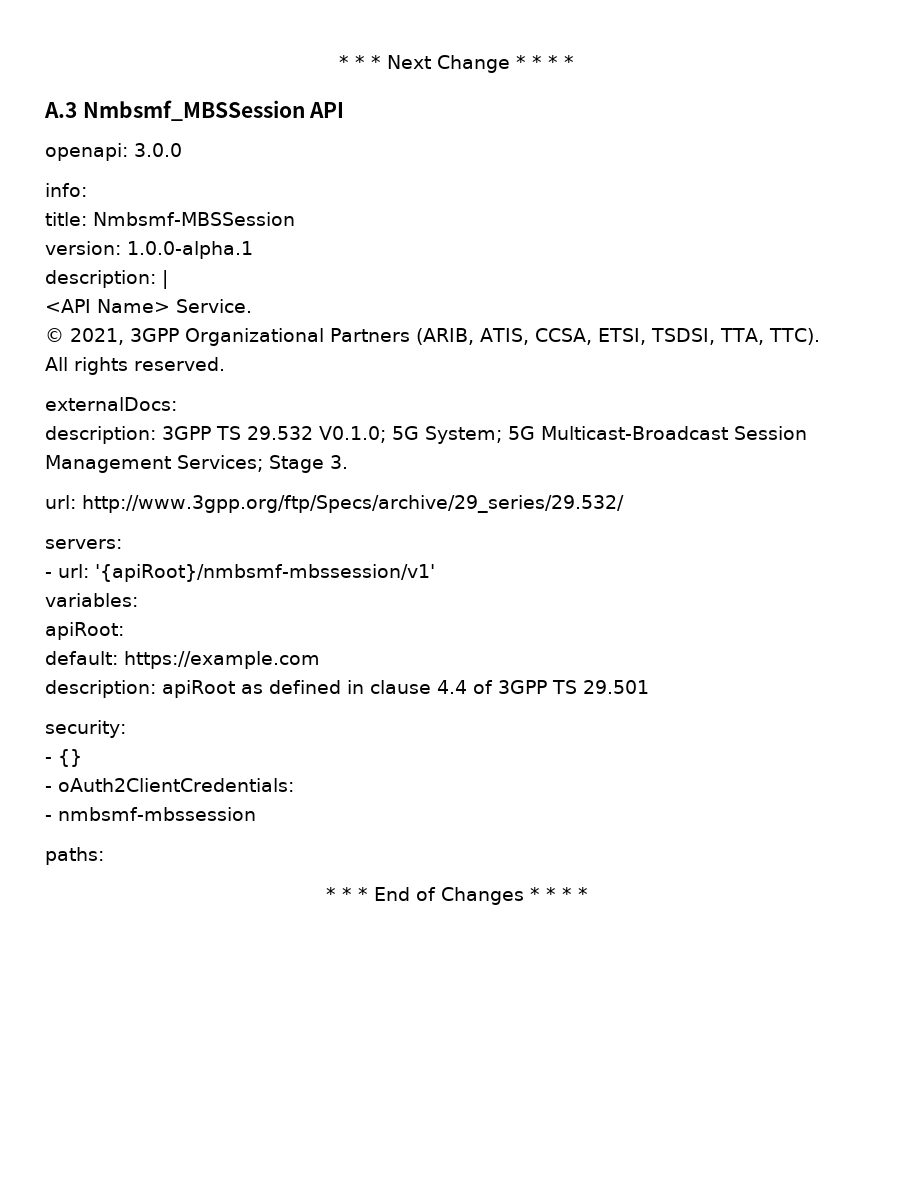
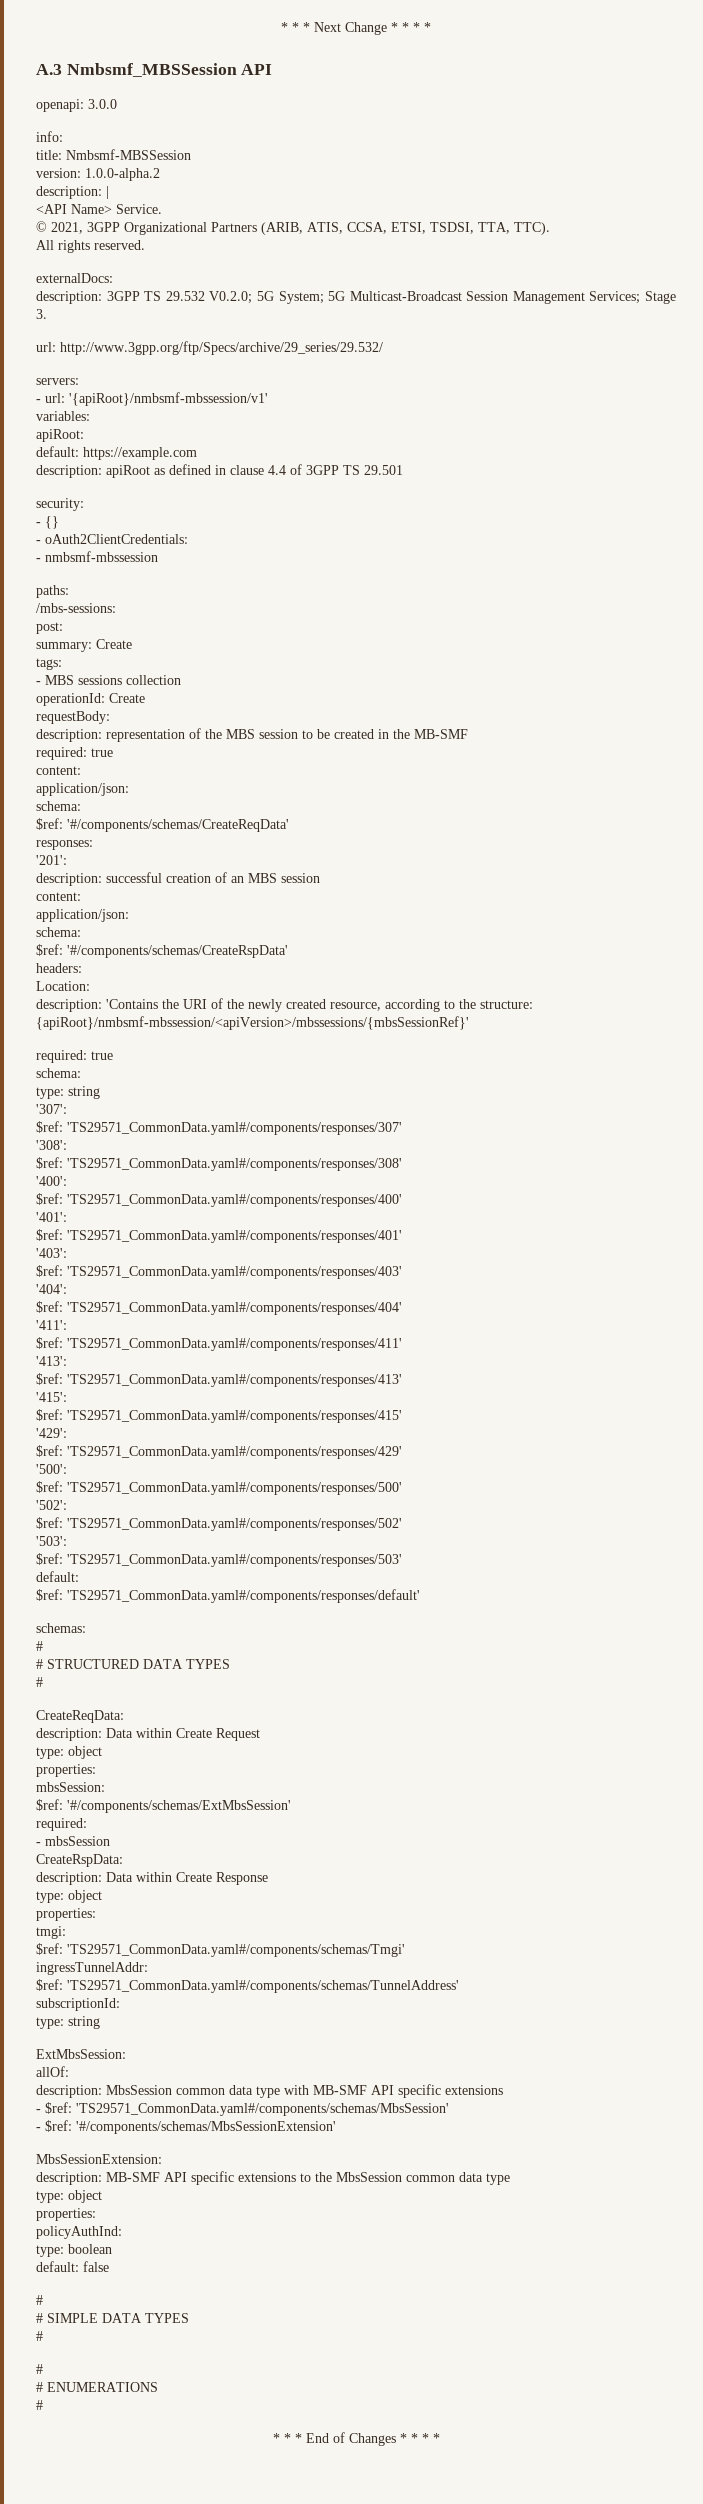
[127,241,253,259] 1.0.0-alpha.1 -> [85,168,160,181] 1.0.0-alpha.2
[319,426,386,443] V0.1.0; -> [209,291,253,304] V0.2.0;
(104, 856) none -> [36,603,116,613] [36,622,63,634] [36,639,132,652] [36,658,62,670] [36,675,181,685] [36,693,145,706] [36,711,110,724] [36,728,468,742] [36,747,113,760] [36,766,81,775] [36,783,129,796] [36,801,81,811] [36,818,289,832] [36,840,93,850] [36,855,67,865] [36,872,320,886] [36,892,81,901] [36,909,129,922] [36,927,81,937] [36,944,288,958] [36,963,82,973] [36,981,90,991] [36,998,533,1012] [36,1016,469,1030] [36,1050,113,1063] [36,1068,81,1078] [36,1086,100,1099] [36,1104,67,1114] [36,1121,402,1135] [36,1140,67,1150] [36,1157,402,1171] [36,1176,67,1186] [36,1193,402,1207] [36,1212,67,1222] [36,1229,402,1243] [36,1248,67,1258] [36,1265,402,1279] [36,1284,67,1294] [36,1301,402,1315] [36,1320,67,1330] [36,1337,402,1351] [36,1356,67,1366] [36,1373,402,1387] [36,1392,67,1402] [36,1409,402,1423] [36,1428,67,1438] [36,1445,402,1459] [36,1464,67,1474] [36,1481,402,1495] [36,1500,67,1510] [36,1517,402,1531] [36,1536,67,1546] [36,1553,402,1567] [36,1571,79,1582] [36,1589,420,1603] [36,1623,86,1633] [36,1641,43,1651] [36,1659,230,1669] [36,1677,43,1687] [36,1710,124,1723] [36,1728,260,1741] [36,1746,102,1759] [36,1764,96,1777] [36,1782,105,1792] [36,1799,291,1813] [36,1818,87,1831] [36,1836,110,1846] [36,1854,123,1867] [36,1872,268,1885] [36,1890,102,1903] [36,1908,96,1921] [36,1926,66,1939] [36,1943,405,1957] [36,1962,148,1975] [36,1979,459,1993] [36,1998,120,2011] [36,2016,100,2029] [36,2049,126,2059] [36,2066,69,2077] [36,2084,503,2098] [36,2102,449,2116] [36,2120,336,2134] [36,2154,162,2164] [36,2171,510,2185] [36,2190,102,2203] [36,2208,96,2221] [36,2226,122,2239] [36,2244,112,2257] [36,2261,109,2272] [36,2295,43,2305] [36,2313,189,2323] [36,2331,43,2341] [36,2364,43,2374] [36,2382,158,2392] [36,2400,43,2410] // /mbs-sessions: // post: // summary: Create // tags: // - MBS sessions collection // operationId: Create // requestBody: // description: representation of the MBS session to be created in the MB-SMF // required: true // content: // application/json: // schema: // $ref: '#/components/schemas/CreateReqData' // responses: // '201': // description: successful creation of an MBS session // content: // application/json: // schema: // $ref: '#/components/schemas/CreateRspData' // headers: // Location: // description: 'Contains the URI of the newly created resource, according to the structure: {apiRoot}/nmbsmf-mbssession/<apiVersion>/mbssessions/{mbsSessionRef}' // required: true // schema: // type: string // '307': // $ref: 'TS29571_CommonData.yaml#/components/responses/307' // '308': // $ref: 'TS29571_CommonData.yaml#/components/responses/308' // '400': // $ref: 'TS29571_CommonData.yaml#/components/responses/400' // '401': // $ref: 'TS29571_CommonData.yaml#/components/responses/401' // '403': // $ref: 'TS29571_CommonData.yaml#/components/responses/403' // '404': // $ref: 'TS29571_CommonData.yaml#/components/responses/404' // '411': // $ref: 'TS29571_CommonData.yaml#/components/responses/411' // '413': // $ref: 'TS29571_CommonData.yaml#/components/responses/413' // '415': // $ref: 'TS29571_CommonData.yaml#/components/responses/415' // '429': // $ref: 'TS29571_CommonData.yaml#/components/responses/429' // '500': // $ref: 'TS29571_CommonData.yaml#/components/responses/500' // '502': // $ref: 'TS29571_CommonData.yaml#/components/responses/502' // '503': // $ref: 'TS29571_CommonData.yaml#/components/responses/503' // default: // $ref: 'TS29571_CommonData.yaml#/components/responses/default' // schemas: // # // # STRUCTURED DATA TYPES // # // CreateReqData: // description: Data within Create Request // type: object // properties: // mbsSession: // $ref: '#/components/schemas/ExtMbsSession' // required: // - mbsSession // CreateRspData: // description: Data within Create Response // type: object // properties: // tmgi: // $ref: 'TS29571_CommonData.yaml#/components/schemas/Tmgi' // ingressTunnelAddr: // $ref: 'TS29571_CommonData.yaml#/components/schemas/TunnelAddress' // subscriptionId: // type: string // ExtMbsSession: // allOf: // description: MbsSession common data type with MB-SMF API specific extensions // - $ref: 'TS29571_CommonData.yaml#/components/schemas/MbsSession' // - $ref: '#/components/schemas/MbsSessionExtension' // MbsSessionExtension: // description: MB-SMF API specific extensions to the MbsSession common data type // type: object // properties: // policyAuthInd: // type: boolean // default: false // # // # SIMPLE DATA TYPES // # // # // # ENUMERATIONS // #

